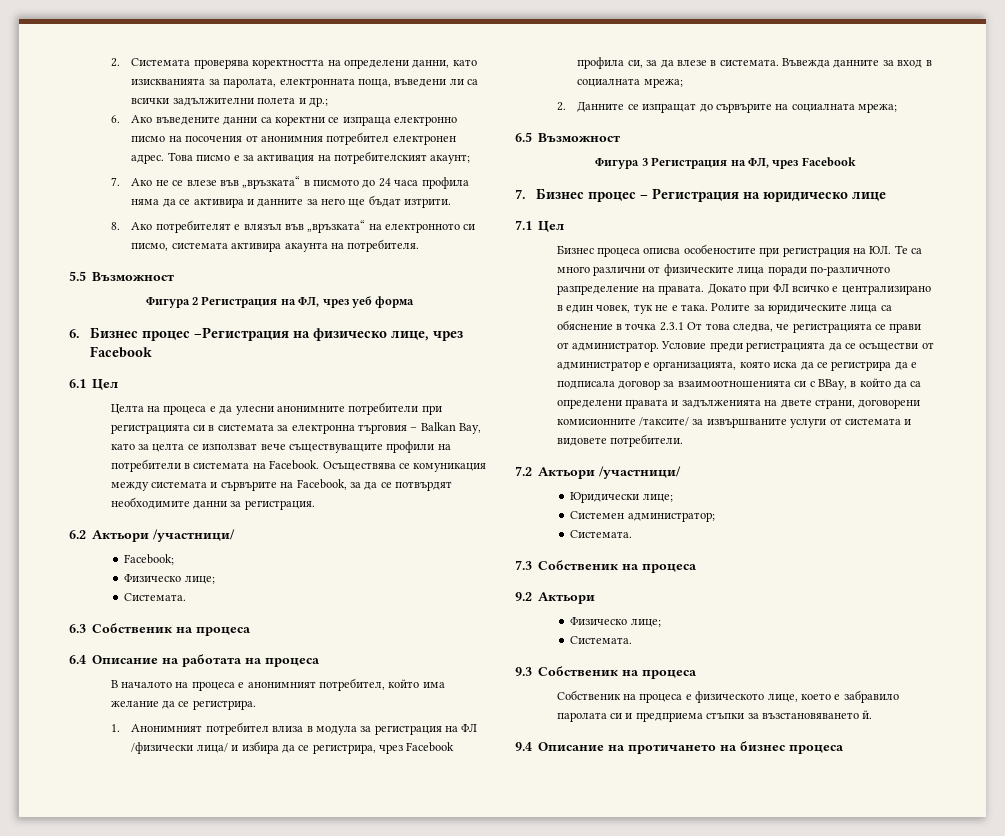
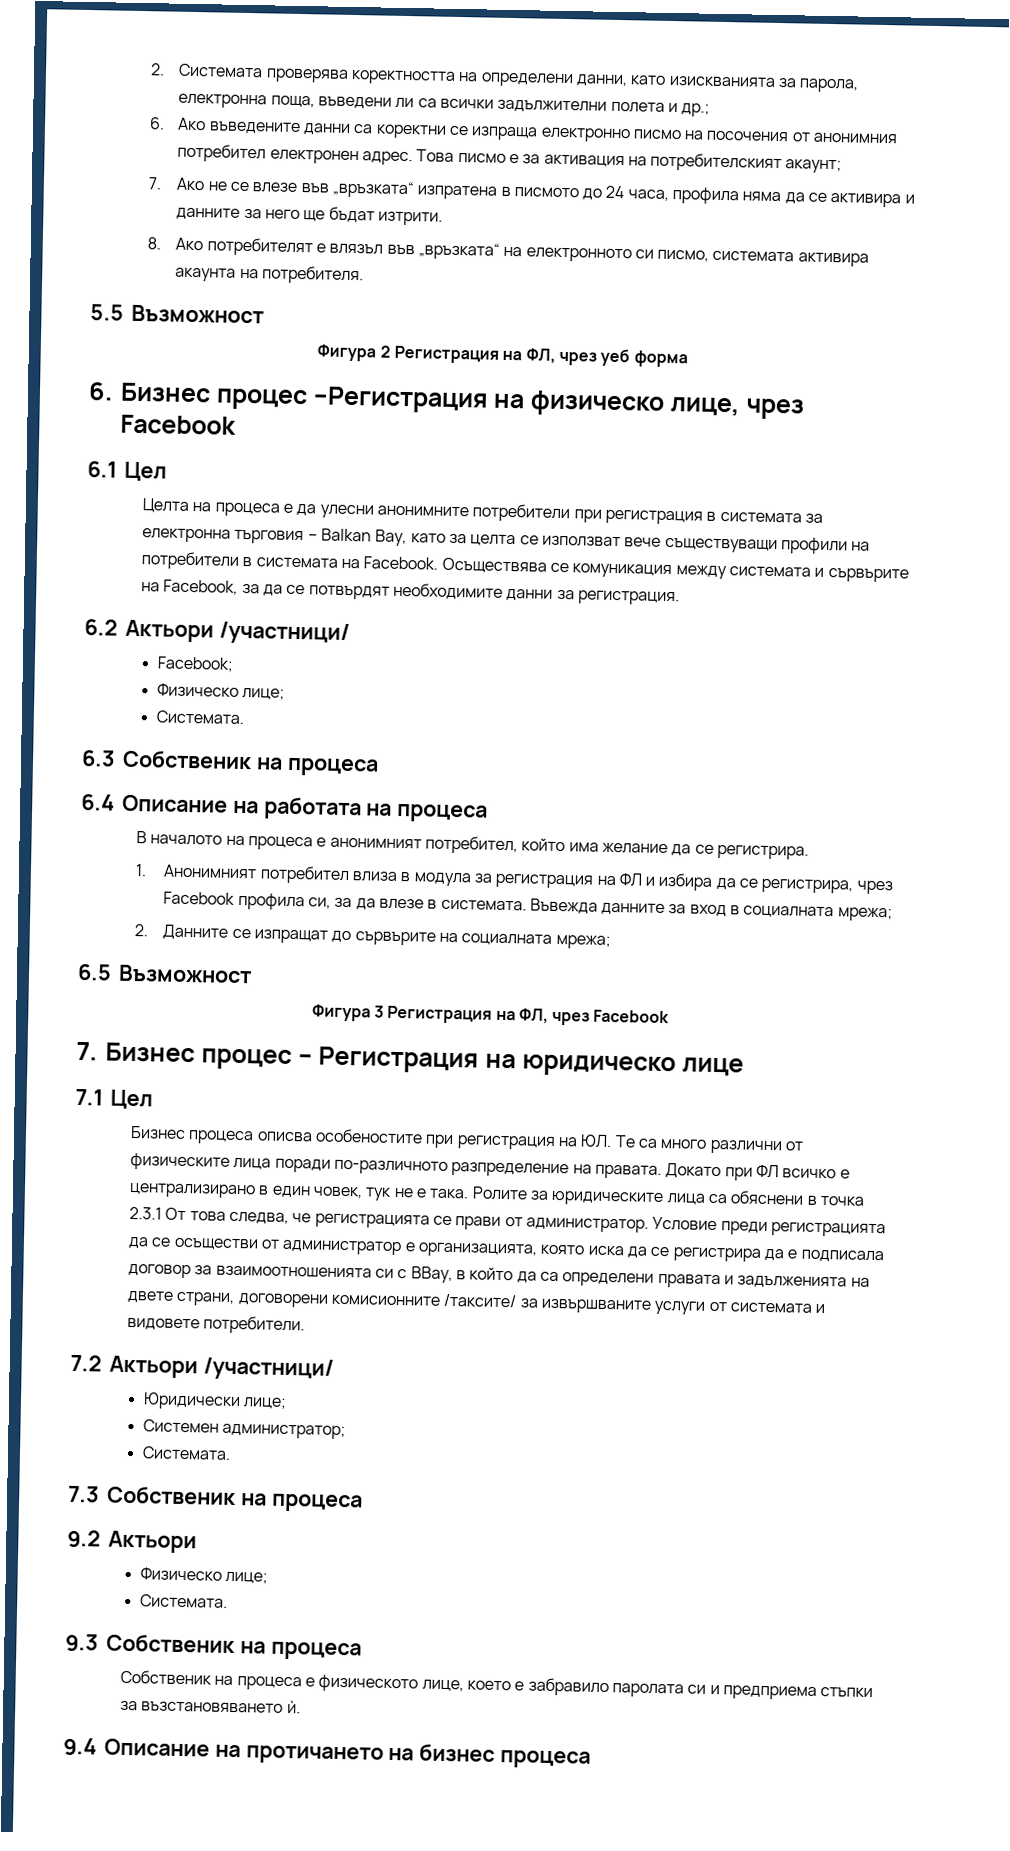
[223,78,355,88] паролата, електронната -> [799,78,860,93] [178,93,268,109] парола, електронна
(301, 182) none -> [417,185,498,200] изпратена
[394,180,419,186] часа -> [627,189,669,201] часа,
[110,424,206,434] регистрацията си -> [605,509,704,525] регистрация
[288,443,383,453] съществуващите -> [664,537,778,554] съществуващи
[131,742,228,754] /физически лица/ -> (643, 880) none
[556,320,613,330] обяснение -> [730,1190,805,1205] обяснени
[862,710,873,719] й. -> [286,1700,301,1714] ѝ.

